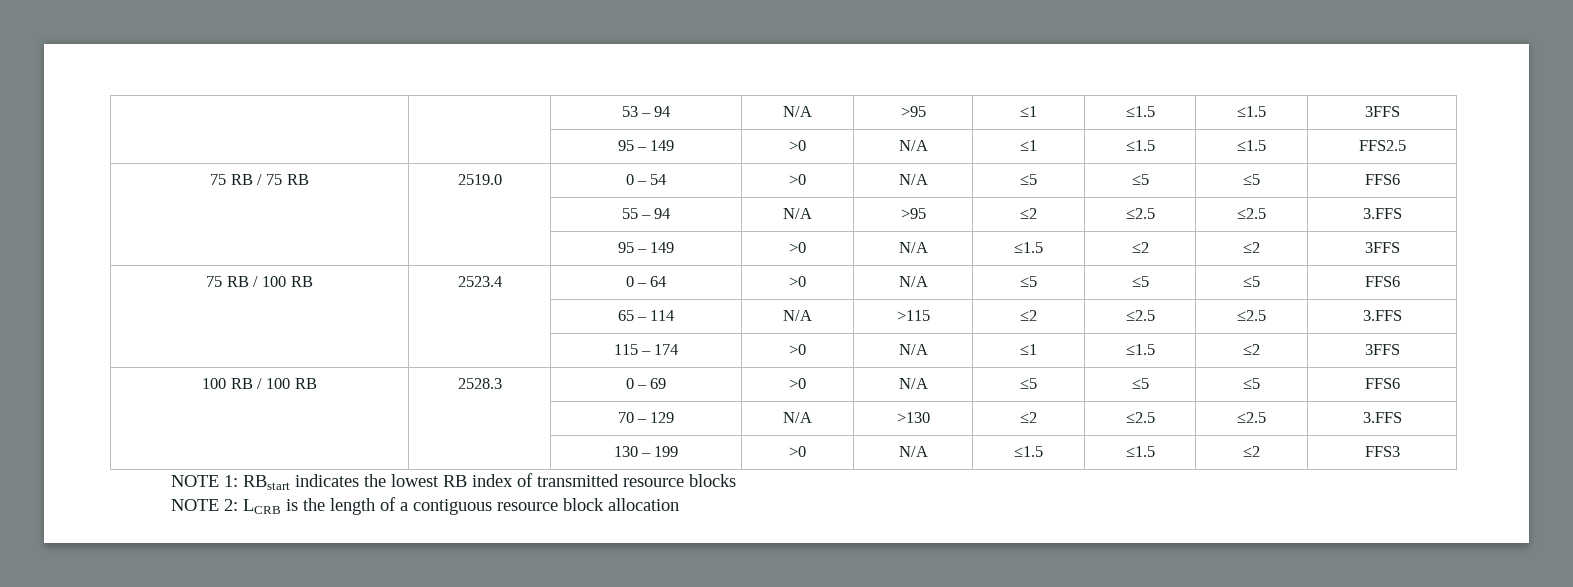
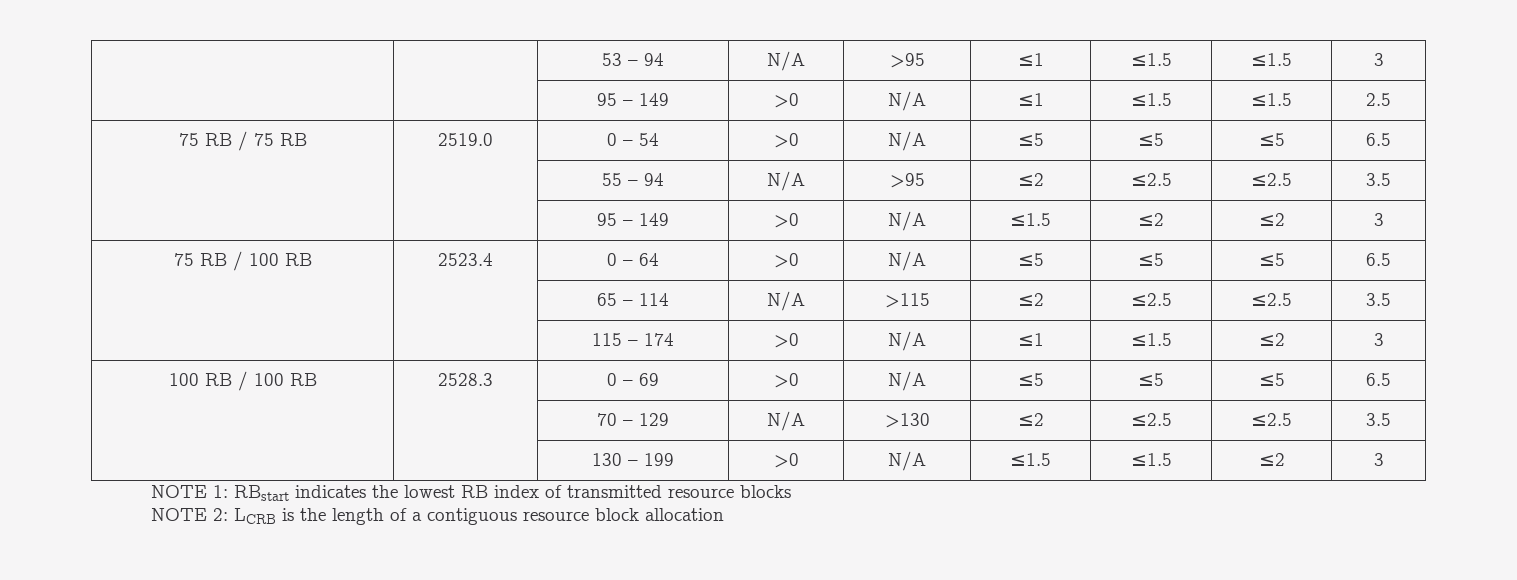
[1364,106,1400,117] 3FFS -> [1373,53,1384,66] 3
[1358,140,1406,151] FFS2.5 -> [1366,93,1391,106] 2.5
[1364,174,1400,185] FFS6 -> [1366,133,1391,146] 6.5
[1362,208,1402,219] 3.FFS -> [1366,173,1391,186] 3.5
[1364,242,1400,253] 3FFS -> [1373,213,1384,226] 3
[1364,276,1400,287] FFS6 -> [1366,253,1391,266] 6.5
[1362,310,1402,321] 3.FFS -> [1366,293,1391,306] 3.5
[1364,344,1400,355] 3FFS -> [1373,333,1384,346] 3
[1364,378,1400,389] FFS6 -> [1366,373,1391,386] 6.5
[1362,412,1402,423] 3.FFS -> [1366,413,1391,426] 3.5
[1364,446,1400,457] FFS3 -> [1373,453,1384,466] 3

